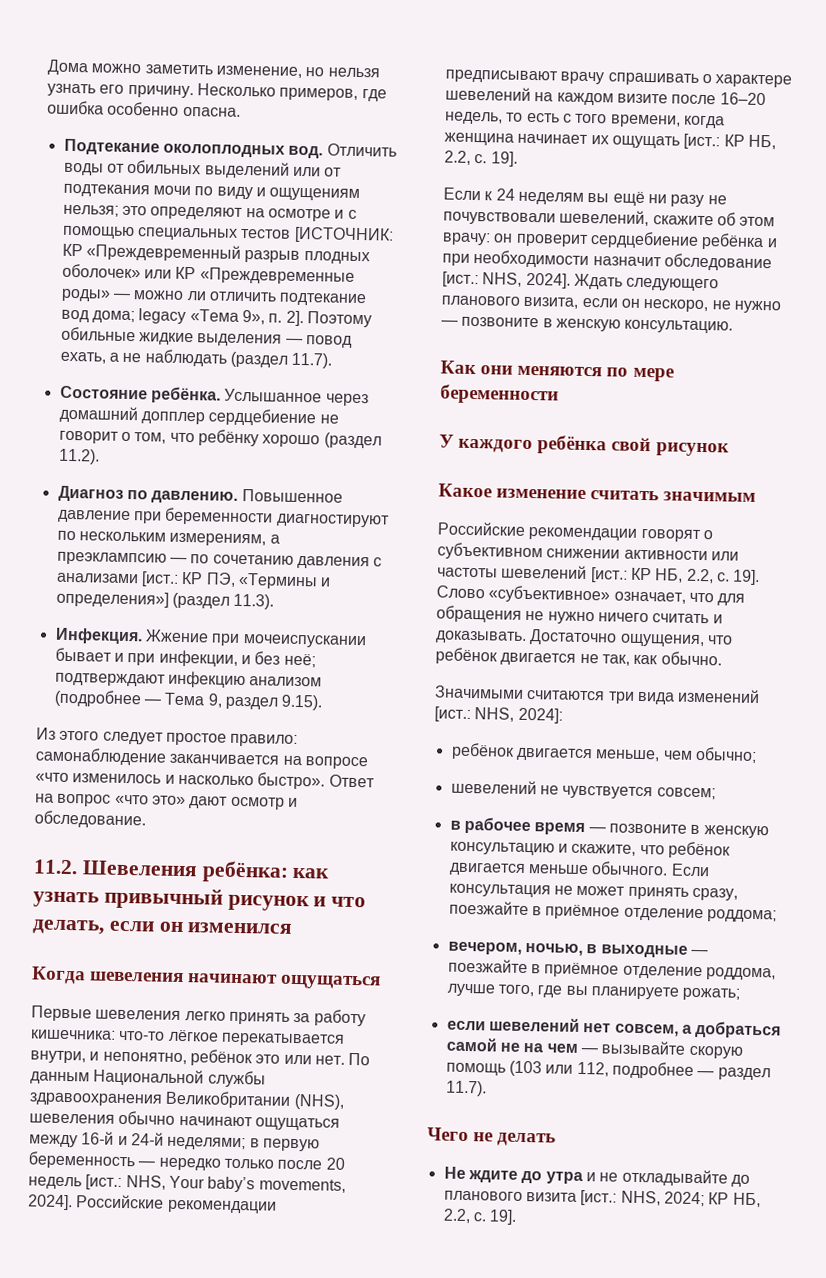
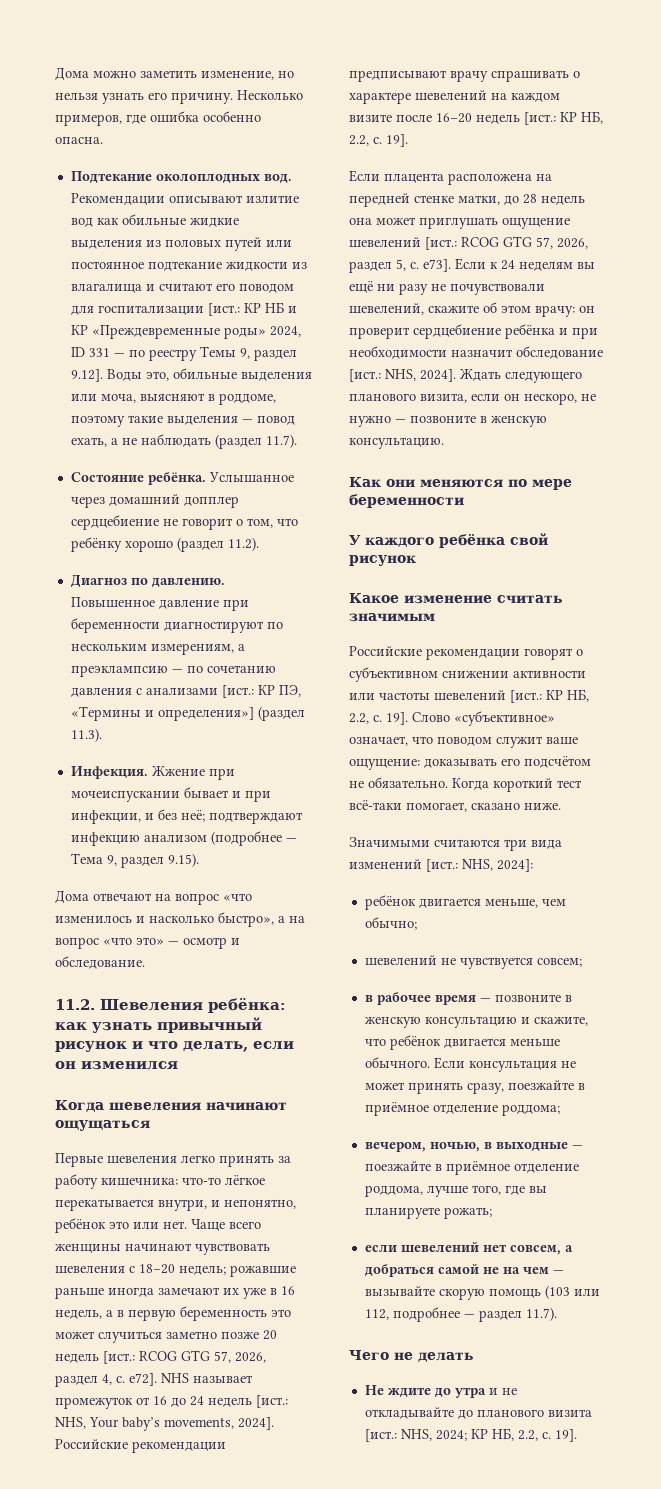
[326,143,397,157] [63,159,343,179] [62,183,361,202] [62,204,357,222] [61,225,394,244] [61,243,370,265] [61,263,355,285] [60,288,368,307] [60,308,372,328] [60,326,194,346] Отличить воды от обильных выделений или от подтекания мочи по виду и ощущениям нельзя; это определяют на осмотре и с помощью специальных тестов [ИСТОЧНИК: КР «Преждевременный разрыв плодных оболочек» или КР «Преждевременные роды» — можно ли отличить подтекание вод дома; legacy «Тема 9», п. 2]. Поэтому обильные жидкие -> [70,193,299,205] [70,214,239,227] [70,237,292,251] [70,261,307,271] [70,283,294,293] [70,302,297,316] [70,325,301,339] [70,346,297,361] [70,368,312,382] [70,393,276,405] [70,415,163,427] Рекомендации описывают излитие вод как обильные жидкие выделения из половых путей или постоянное подтекание жидкости из влагалища и считают его поводом для госпитализации [ист.: КР НБ и КР «Преждевременные роды» 2024, ID 331 — по реестру Темы 9, раздел 9.12]. Воды это, обильные выделения или моча, выясняют в роддоме, поэтому такие
[36,727,299,748] [35,747,368,770] Из этого следует простое правило: самонаблюдение заканчивается на вопросе -> [55,890,219,905] Дома отвечают на вопрос
[257,772,375,790] быстро». Ответ -> [218,912,285,927] быстро», а
[189,796,229,809] дают -> [168,941,179,945] —
[348,1052,371,1066] [30,1068,266,1088] [29,1090,345,1110] [29,1110,340,1131] [29,1131,320,1152] [28,1151,345,1171] По данным Национальной службы здравоохранения Великобритании (NHS), шевеления обычно начинают ощущаться между 16-й и 24-й неделями; в первую беременность — нередко только после 20 -> [191,1219,261,1231] [55,1243,270,1255] [55,1264,296,1277] [55,1286,295,1299] [55,1306,291,1321] [55,1330,277,1343] [55,1350,266,1364] [55,1373,253,1387] [55,1396,204,1409] Чаще всего женщины начинают чувствовать шевеления с 18–20 недель; рожавшие раньше иногда замечают их уже в 16 недель, а в первую беременность это может случиться заметно позже 20 недель [ист.: RCOG GTG 57, 2026, раздел 4, с. e72]. NHS называет промежуток от 16 до 24
[445,111,725,129] [444,132,680,149] недель, то есть с того времени, когда женщина начинает их ощущать -> [476,115,520,124] недель
(481, 194) none -> [384,173,552,185] [349,193,585,207] [349,217,570,229] [349,236,588,250] [349,258,486,273] плацента расположена на передней стенке матки, до 28 недель она может приглушать ощущение шевелений [ист.: RCOG GTG 57, 2026, раздел 5, с. e73]. Если
[717,593,746,606] [436,605,723,625] [435,629,733,648] [435,647,722,666] для обращения не нужно ничего считать и доказывать. Достаточно ощущения, что ребёнок двигается не так, как обычно. -> [437,736,578,748] [349,756,591,770] [349,777,582,792] [349,800,561,812] поводом служит ваше ощущение: доказывать его подсчётом не обязательно. Когда короткий тест всё-таки помогает, сказано ниже.

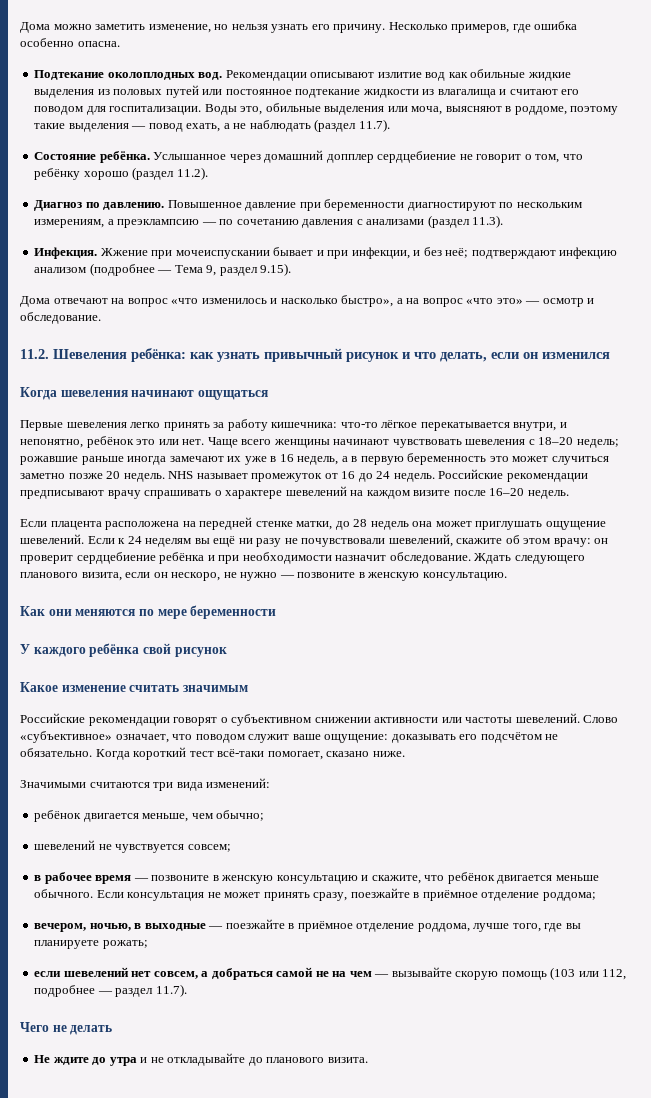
[97,302,297,316] [70,325,301,339] [70,346,297,361] [70,369,103,382] госпитализации [ист.: КР НБ и КР «Преждевременные роды» 2024, ID 331 — по реестру Темы 9, раздел 9.12]. -> [109,106,202,115] госпитализации.
[221,685,301,698] [70,706,254,721] [ист.: КР ПЭ, «Термины и определения»] -> (425, 222) none
[55,1350,266,1364] [55,1373,157,1387] недель [ист.: RCOG GTG 57, 2026, раздел 4, с. e72]. -> [123,473,165,482] недель.
[208,1395,288,1408] [55,1417,274,1431] недель [ист.: NHS, Your baby’s movements, 2024]. -> [393,473,435,482] недель.
[476,111,603,125] [349,134,408,147] недель [ист.: КР НБ, 2.2, с. 19]. -> [527,490,569,499] недель.
[349,236,588,250] [349,259,451,273] шевелений [ист.: RCOG GTG 57, 2026, раздел 5, с. e73]. -> [20,534,84,544] шевелений.
[516,346,603,359] [349,369,456,382] обследование [ист.: NHS, 2024]. -> [389,552,471,564] обследование.
[434,689,589,703] [349,712,408,725] шевелений [ист.: КР НБ, 2.2, с. 19]. -> [515,713,580,723] шевелений.
[349,859,533,872] изменений [ист.: NHS, 2024]: -> [206,778,271,788] изменений:
[547,1409,592,1417] [364,1428,577,1442] визита [ист.: NHS, 2024; КР НБ, 2.2, с. 19]. -> [327,1057,368,1063] визита.

